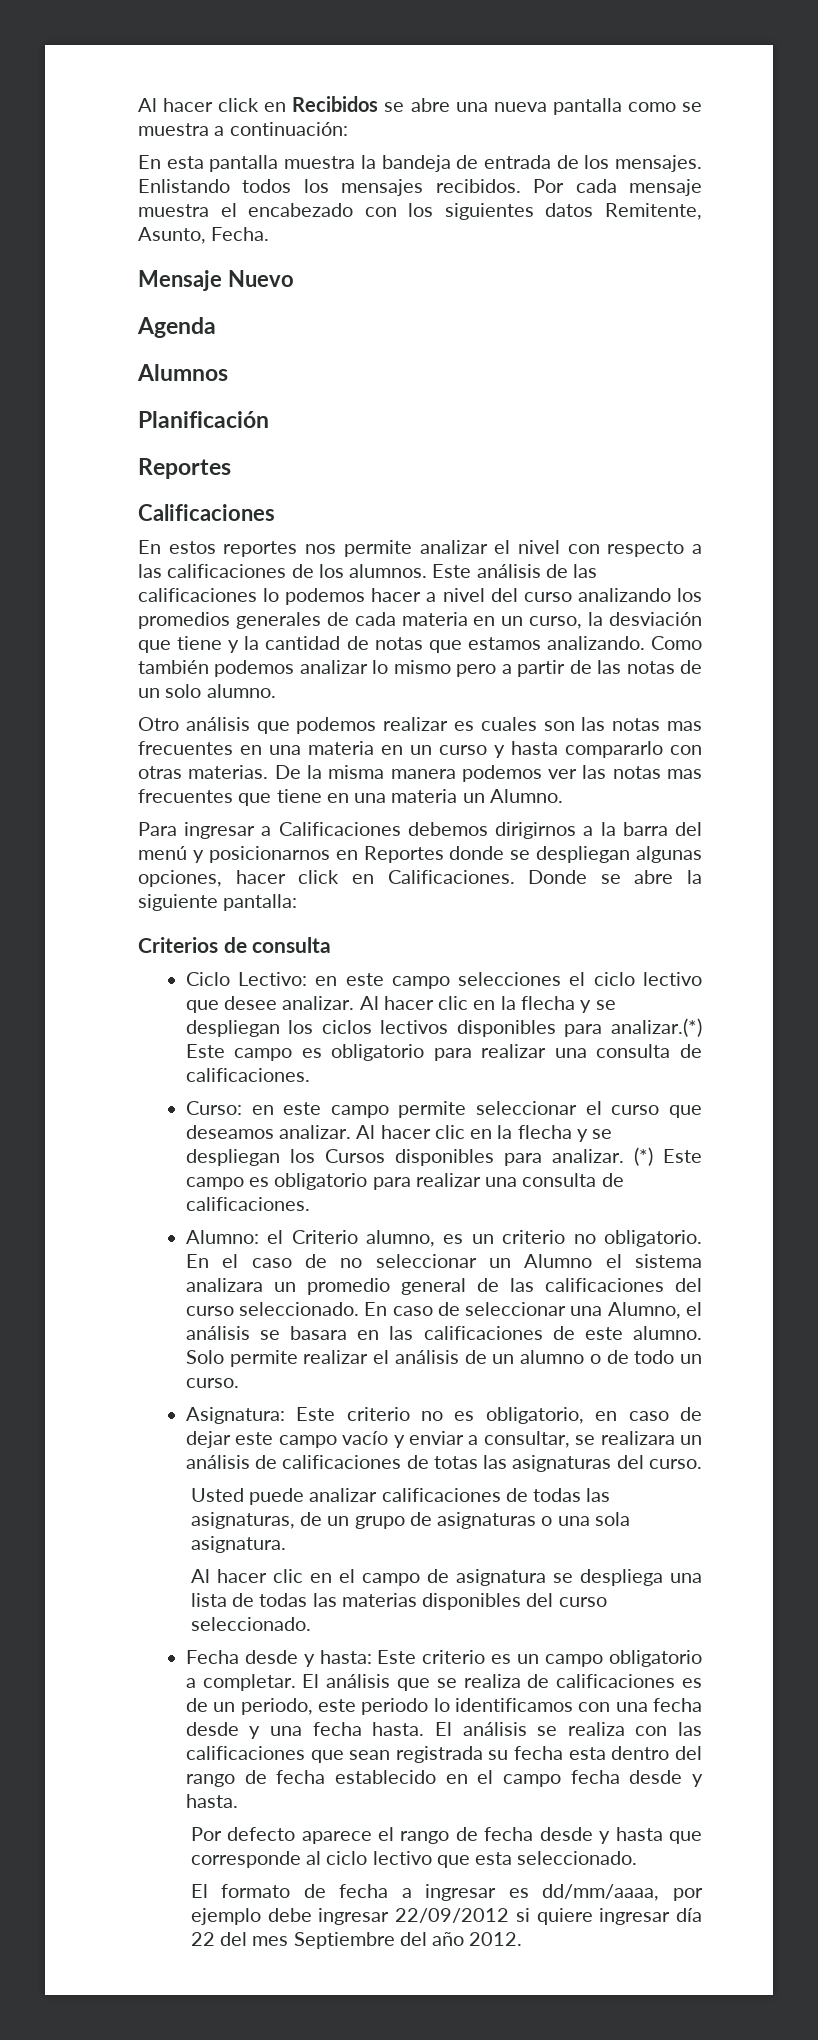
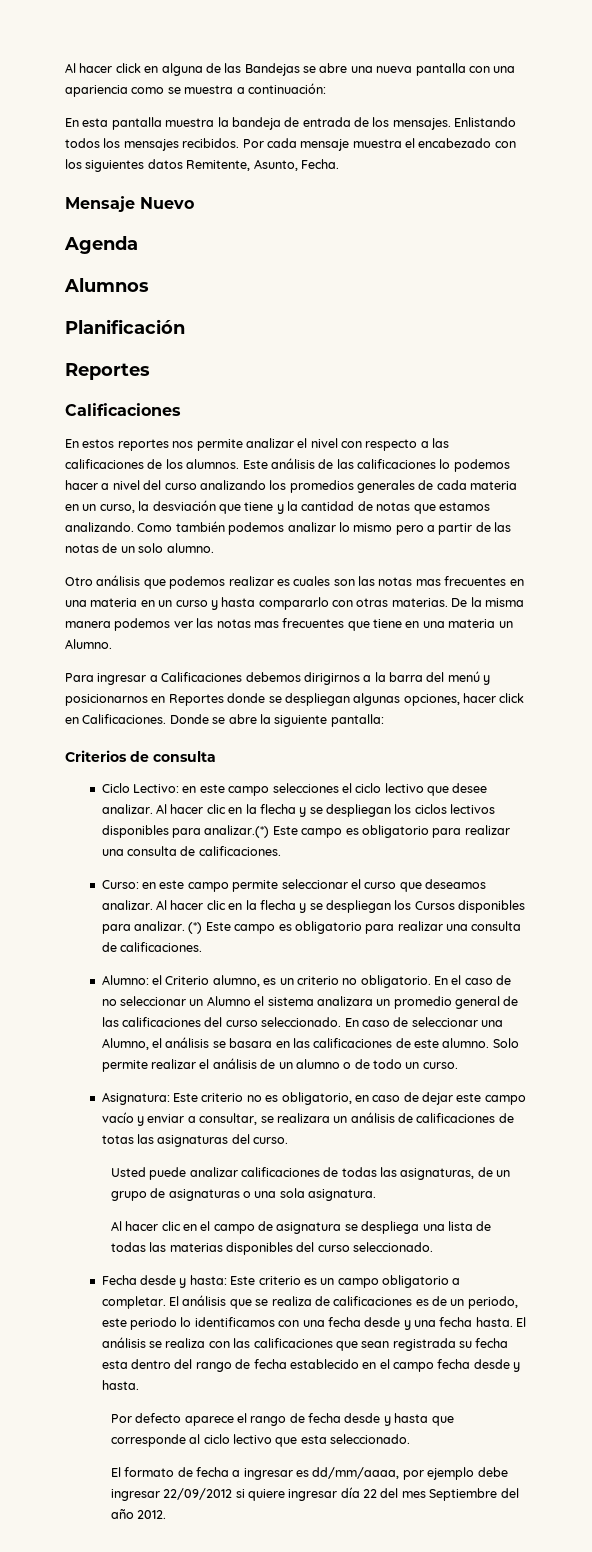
[292,96,379,112] Recibidos -> [161,63,300,76] alguna de las Bandejas
(622, 106) none -> [468,66,516,73] [65,85,128,97] con una apariencia

